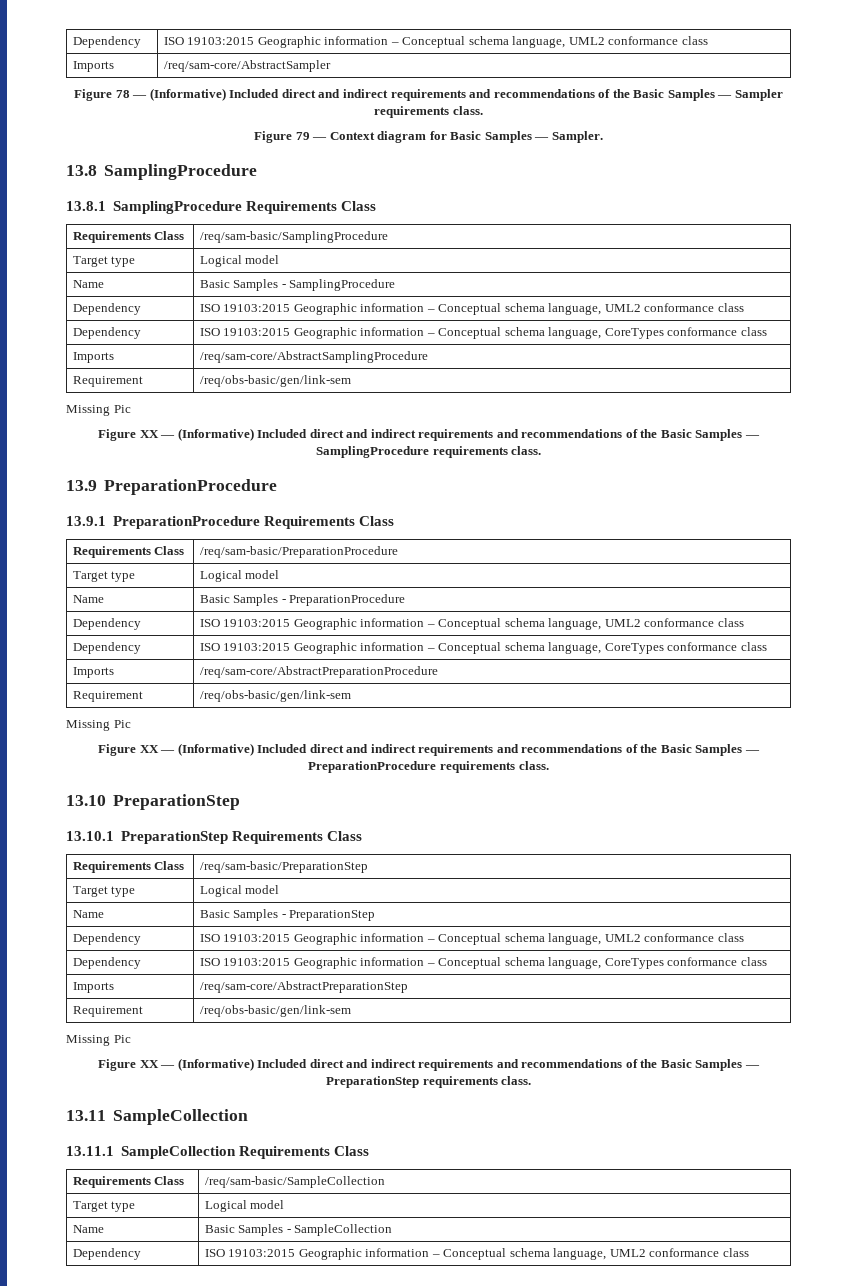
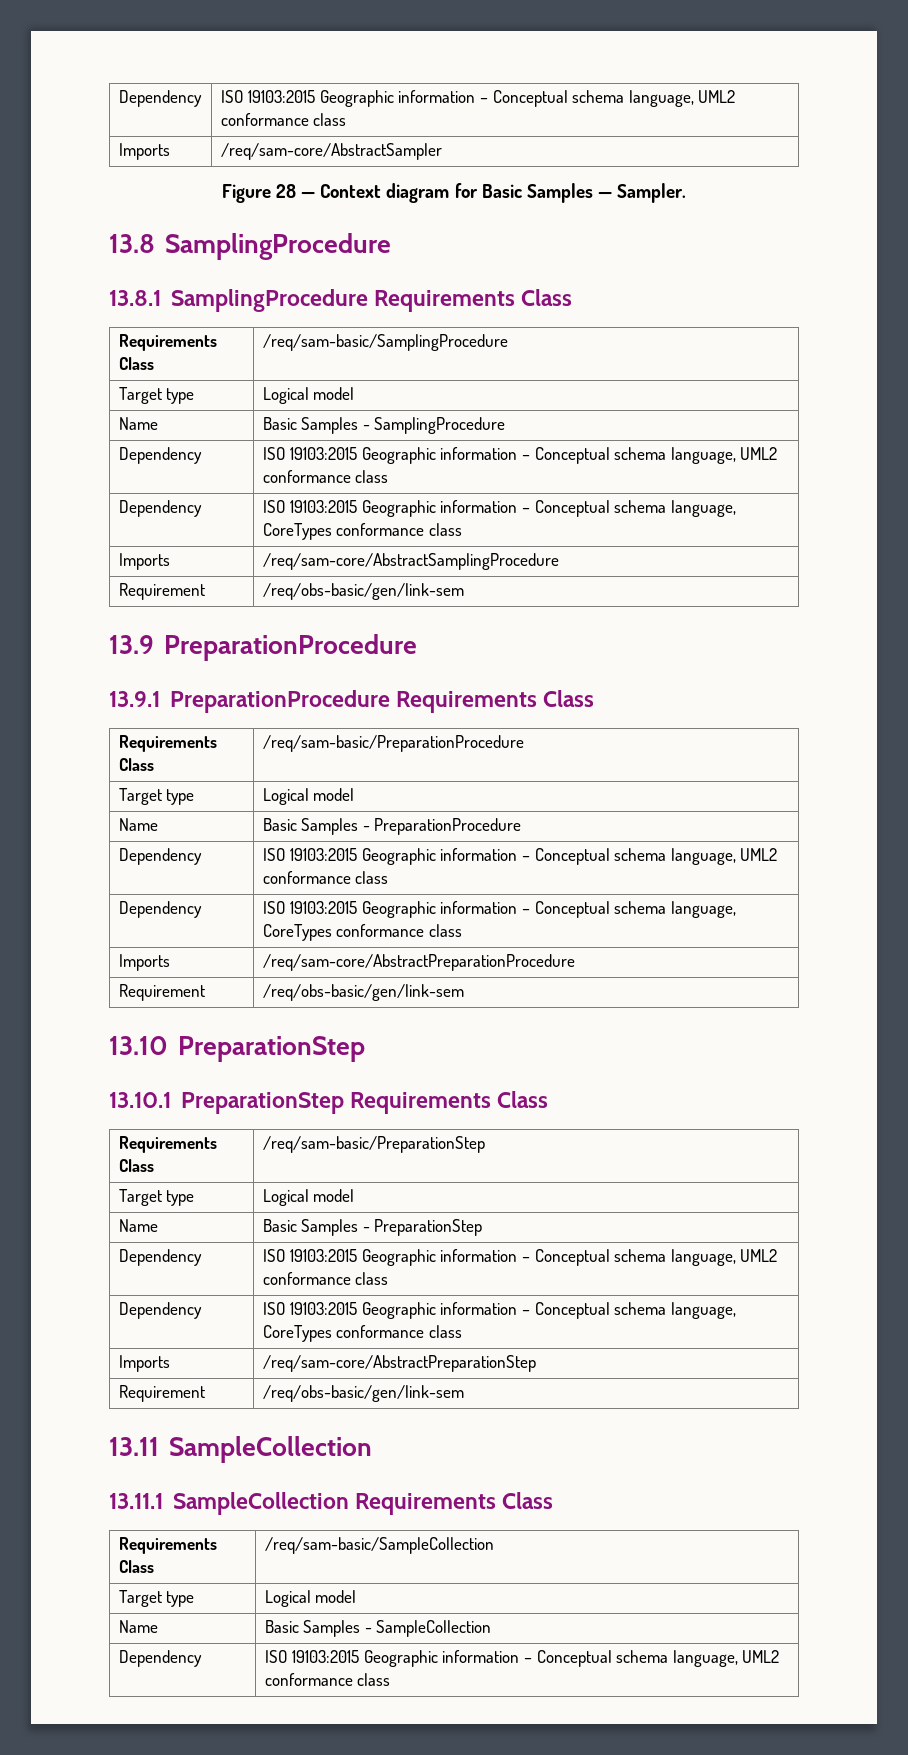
[115,88,783,101] [374,106,483,118] [254,131,310,143] 78 — (Informative) Included direct and indirect requirements and recommendations of the Basic Samples — Sampler requirements class. // Figure 79 -> [276,184,297,198] 28
[66,405,131,416] [98,428,760,441] [315,446,542,458] // Missing Pic // Figure XX — (Informative) Included direct and indirect requirements and recommendations of the Basic Samples — SamplingProcedure requirements class. -> (464, 591) none
[66,720,131,731] [98,743,760,756] [308,761,549,773] // Missing Pic // Figure XX — (Informative) Included direct and indirect requirements and recommendations of the Basic Samples — PreparationProcedure requirements class. -> (464, 992) none
[66,1035,131,1046] [98,1058,760,1071] [325,1076,532,1088] // Missing Pic // Figure XX — (Informative) Included direct and indirect requirements and recommendations of the Basic Samples — PreparationStep requirements class. -> (464, 1393) none

